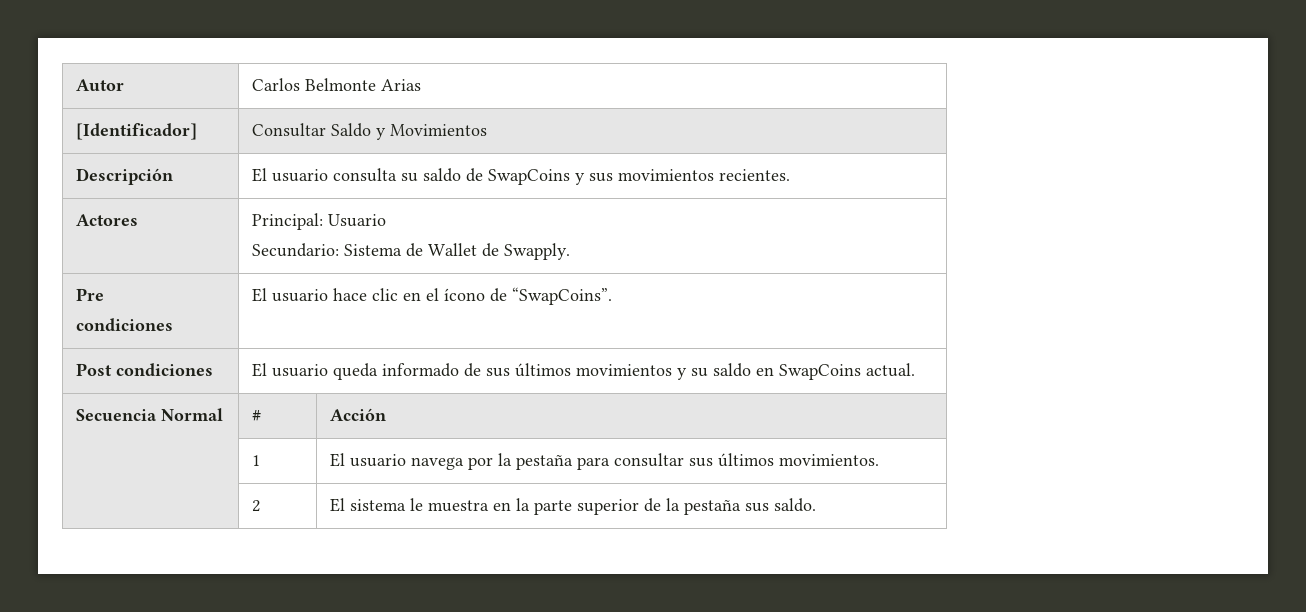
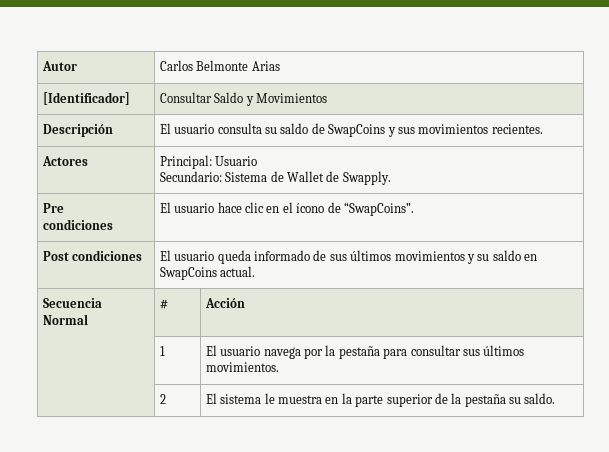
[744,503,769,512] sus -> [509,397,522,404] su

